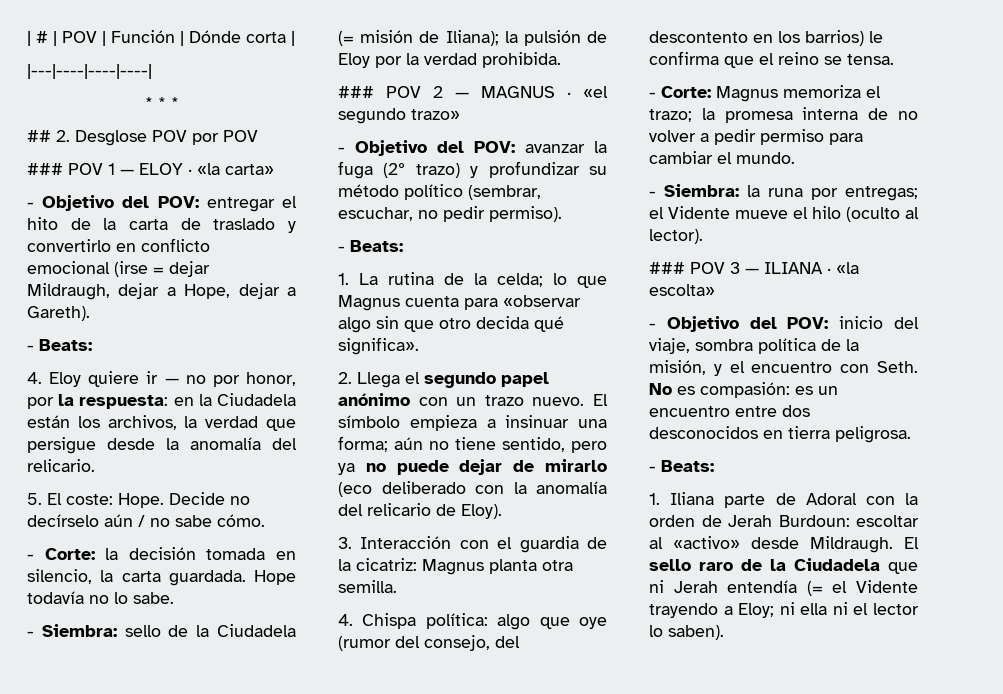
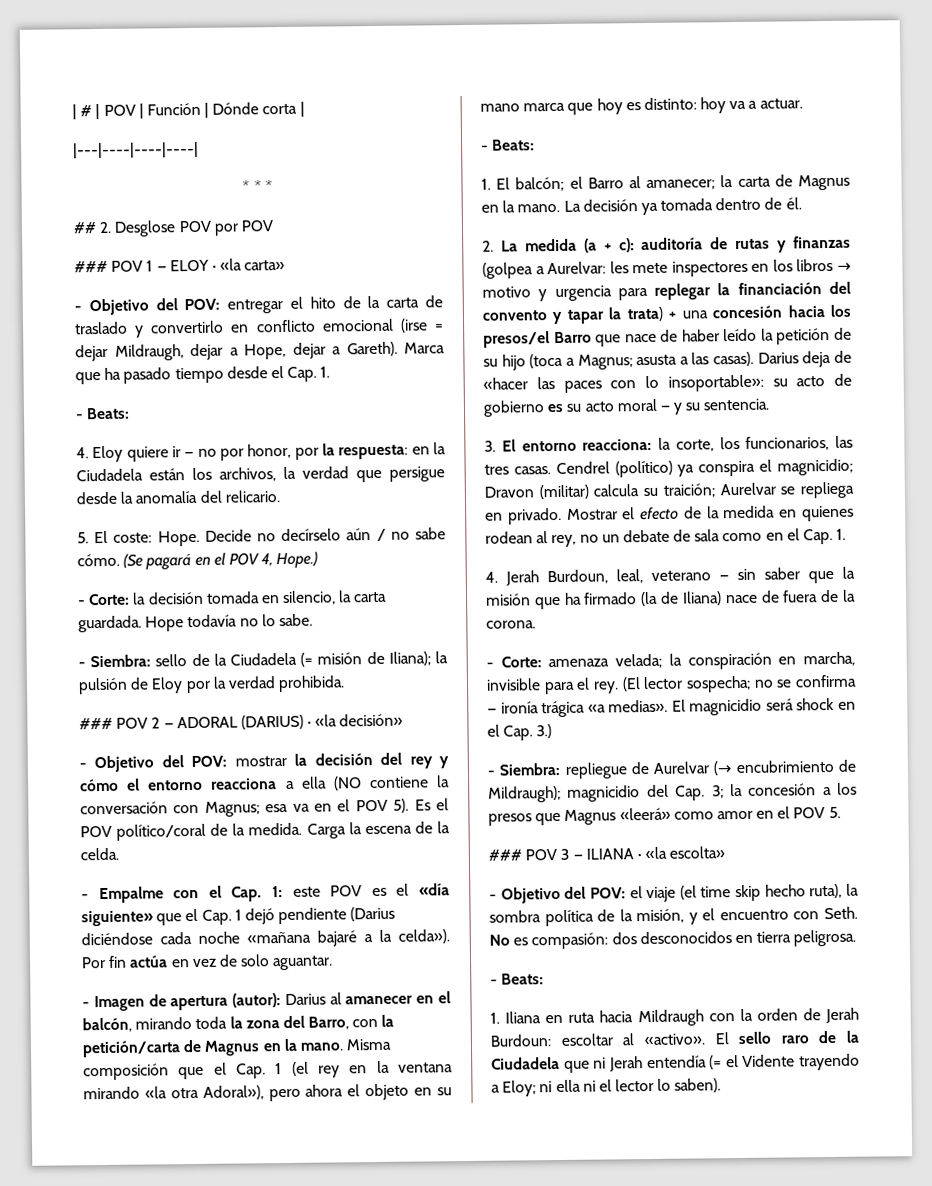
(90, 313) none -> [404,342,445,354] [75,365,331,385] Marca que ha pasado tiempo desde el Cap. 1.
(265, 520) none -> [123,551,319,570] (Se pagará en el POV 4, Hope.)
[481,86,608,98] [338,108,460,124] [338,140,607,156] [338,161,607,179] [338,184,541,200] [338,206,562,222] [338,240,403,252] [338,272,607,288] [338,295,581,311] [338,316,564,333] [338,337,419,355] [338,372,549,388] [338,393,608,406] [338,415,607,431] [338,436,607,453] [338,459,607,475] [338,481,607,497] [338,503,502,519] [338,536,607,553] [338,558,573,575] [338,580,397,593] [338,613,607,630] [338,635,520,651] [649,30,883,46] [649,51,894,68] [649,85,881,102] [649,107,918,123] [649,129,863,145] [649,151,795,164] [649,184,918,201] [649,206,919,222] [649,229,703,244] MAGNUS · «el segundo trazo» // - Objetivo del POV: avanzar la fuga (2º trazo) y profundizar su método político (sembrar, escuchar, no pedir permiso). // - Beats: // 1. La rutina de la celda; lo que Magnus cuenta para «observar algo sin que otro decida qué significa». // 2. Llega el segundo papel anónimo con un trazo nuevo. El símbolo empieza a insinuar una forma; aún no tiene sentido, pero ya no puede dejar de mirarlo (eco deliberado con la anomalía del relicario de Eloy). // 3. Interacción con el guardia de la cicatriz: Magnus planta otra semilla. // 4. Chispa política: algo que oye (rumor del consejo, del descontento en los barrios) le confirma que el reino se tensa. // - Corte: Magnus memoriza el trazo; la promesa interna de no volver a pedir permiso para cambiar el mundo. // - Siembra: la runa por entregas; el Vidente mueve el hilo (oculto al lector). -> [176,713,404,730] [79,752,450,773] [80,775,450,792] [80,798,449,817] [80,821,450,841] [80,847,119,861] [81,883,450,904] [81,906,396,927] [81,929,450,947] [81,954,334,971] [82,991,451,1012] [82,1014,395,1033] [82,1038,393,1058] [83,1060,453,1081] [83,1083,453,1102] [480,97,803,115] [481,139,536,151] [481,174,850,192] [481,197,802,216] [482,235,851,253] [482,258,851,279] [482,281,851,302] [482,304,851,325] [483,327,852,348] [483,350,852,371] [483,373,852,393] [483,398,771,417] [484,435,853,452] [484,458,853,478] [484,481,854,500] [485,505,854,525] [485,528,847,548] [485,566,855,586] [486,589,856,610] [486,620,536,629] [486,651,855,670] [486,674,857,695] [487,697,856,718] [487,724,553,741] [487,759,856,779] [488,782,857,803] [488,806,841,826] ADORAL (DARIUS) · «la decisión» // - Objetivo del POV: mostrar la decisión del rey y cómo el entorno reacciona a ella (NO contiene la conversación con Magnus; esa va en el POV 5). Es el POV político/coral de la medida. Carga la escena de la celda. // - Empalme con el Cap. 1: este POV es el «día siguiente» que el Cap. 1 dejó pendiente (Darius diciéndose cada noche «mañana bajaré a la celda»). Por fin actúa en vez de solo aguantar. // - Imagen de apertura (autor): Darius al amanecer en el balcón, mirando toda la zona del Barro, con la petición/carta de Magnus en la mano. Misma composición que el Cap. 1 (el rey en la ventana mirando «la otra Adoral»), pero ahora el objeto en su mano marca que hoy es distinto: hoy va a actuar. // - Beats: // 1. El balcón; el Barro al amanecer; la carta de Magnus en la mano. La decisión ya tomada dentro de él. // 2. La medida (a + c): auditoría de rutas y finanzas (golpea a Aurelvar: les mete inspectores en los libros → motivo y urgencia para replegar la financiación del convento y tapar la trata) + una concesión hacia los presos/el Barro que nace de haber leído la petición de su hijo (toca a Magnus; asusta a las casas). Darius deja de «hacer las paces con lo insoportable»: su acto de gobierno es su acto moral — y su sentencia. // 3. El entorno reacciona: la corte, los funcionarios, las tres casas. Cendrel (político) ya conspira el magnicidio; Dravon (militar) calcula su traición; Aurelvar se repliega en privado. Mostrar el efecto de la medida en quienes rodean al rey, no un debate de sala como en el Cap. 1. // 4. Jerah Burdoun, leal, veterano — sin saber que la misión que ha firmado (la de Iliana) nace de fuera de la corona. // - Corte: amenaza velada; la conspiración en marcha, invisible para el rey. (El lector sospecha; no se confirma — ironía trágica «a medias». El magnicidio será shock en el Cap. 3.) // - Siembra: repliegue de Aurelvar (→ encubrimiento de Mildraugh); magnicidio del Cap. 3; la concesión a los presos que Magnus «leerá» como amor en el POV 5.
[839,316,919,329] [649,338,690,354] inicio del viaje, -> [629,883,859,903] el viaje (el time skip hecho ruta), la
[795,386,838,395] [649,406,777,417] es un encuentro entre -> (609, 941) none
[724,493,857,508] parte de Adoral -> [545,1009,704,1027] en ruta hacia Mildraugh
[673,536,893,553] «activo» desde Mildraugh. -> [643,1033,705,1046] «activo».

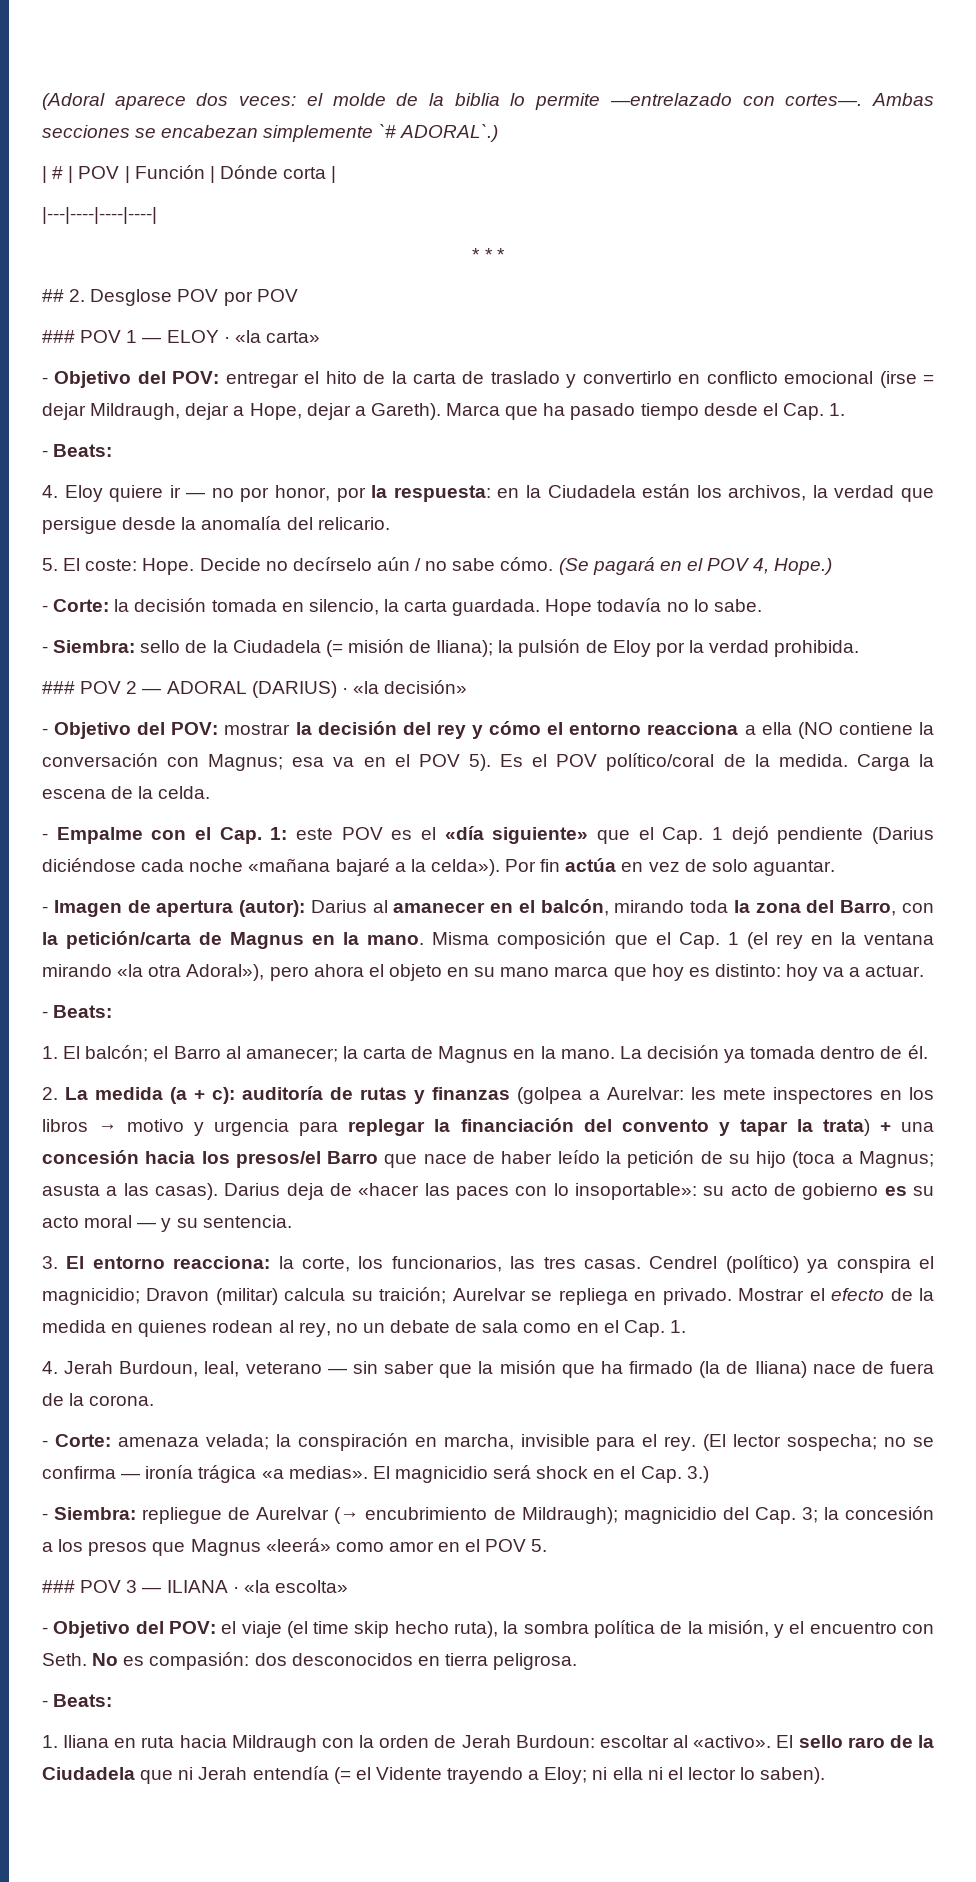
(72, 112) none -> [42,93,934,110] [42,124,498,142] (Adoral aparece dos veces: el molde de la biblia lo permite —entrelazado con cortes—. Ambas secciones se encabezan simplemente `# ADORAL`.) //

